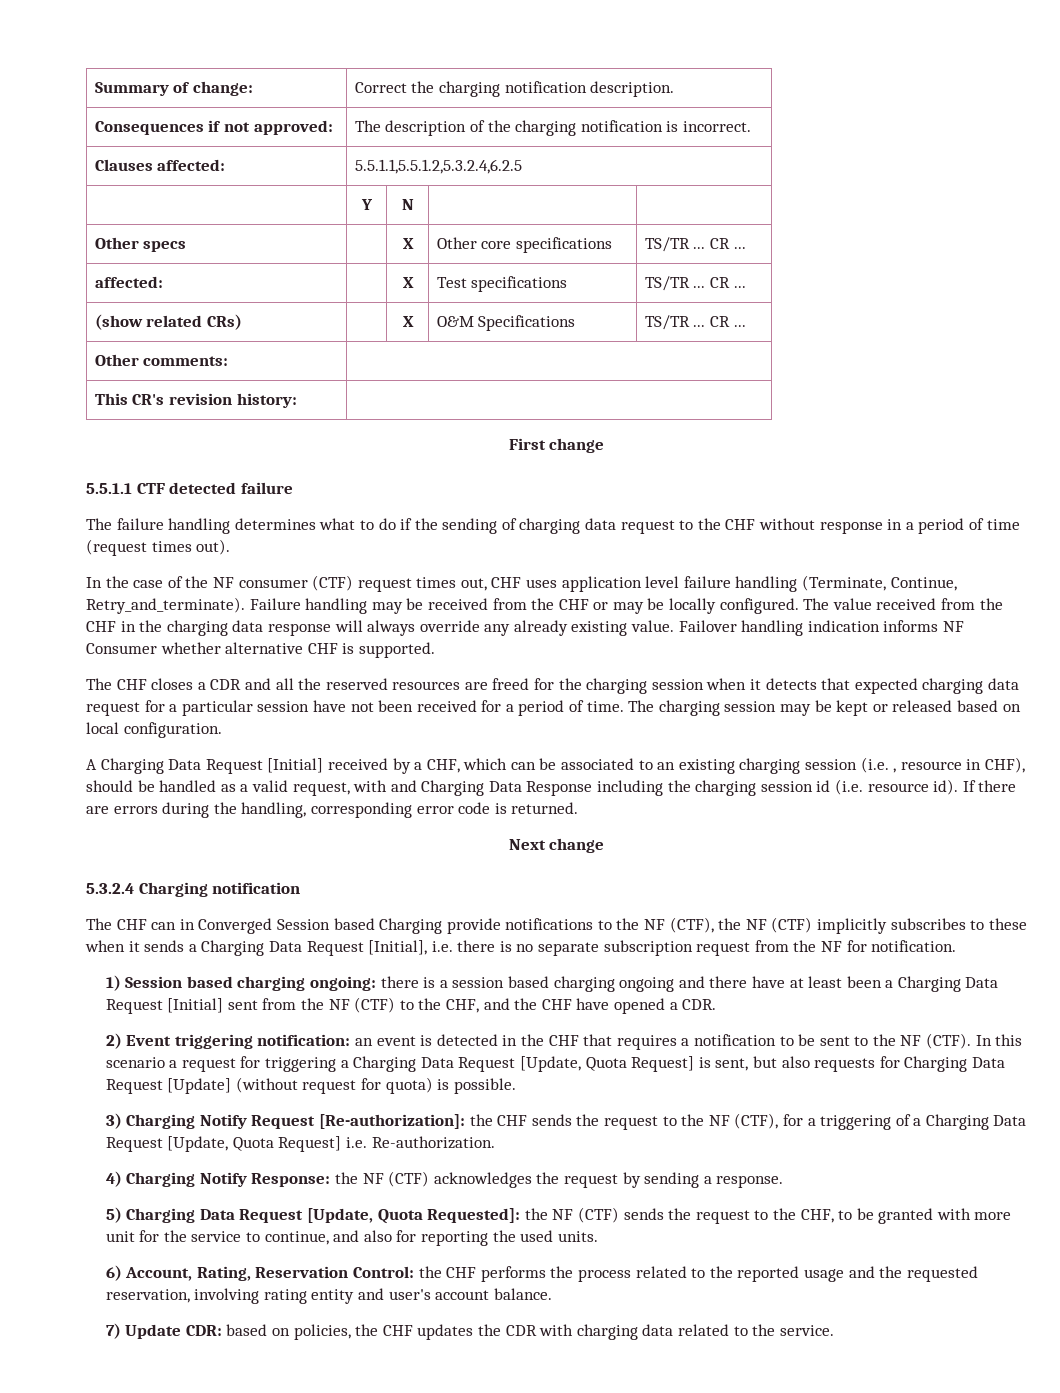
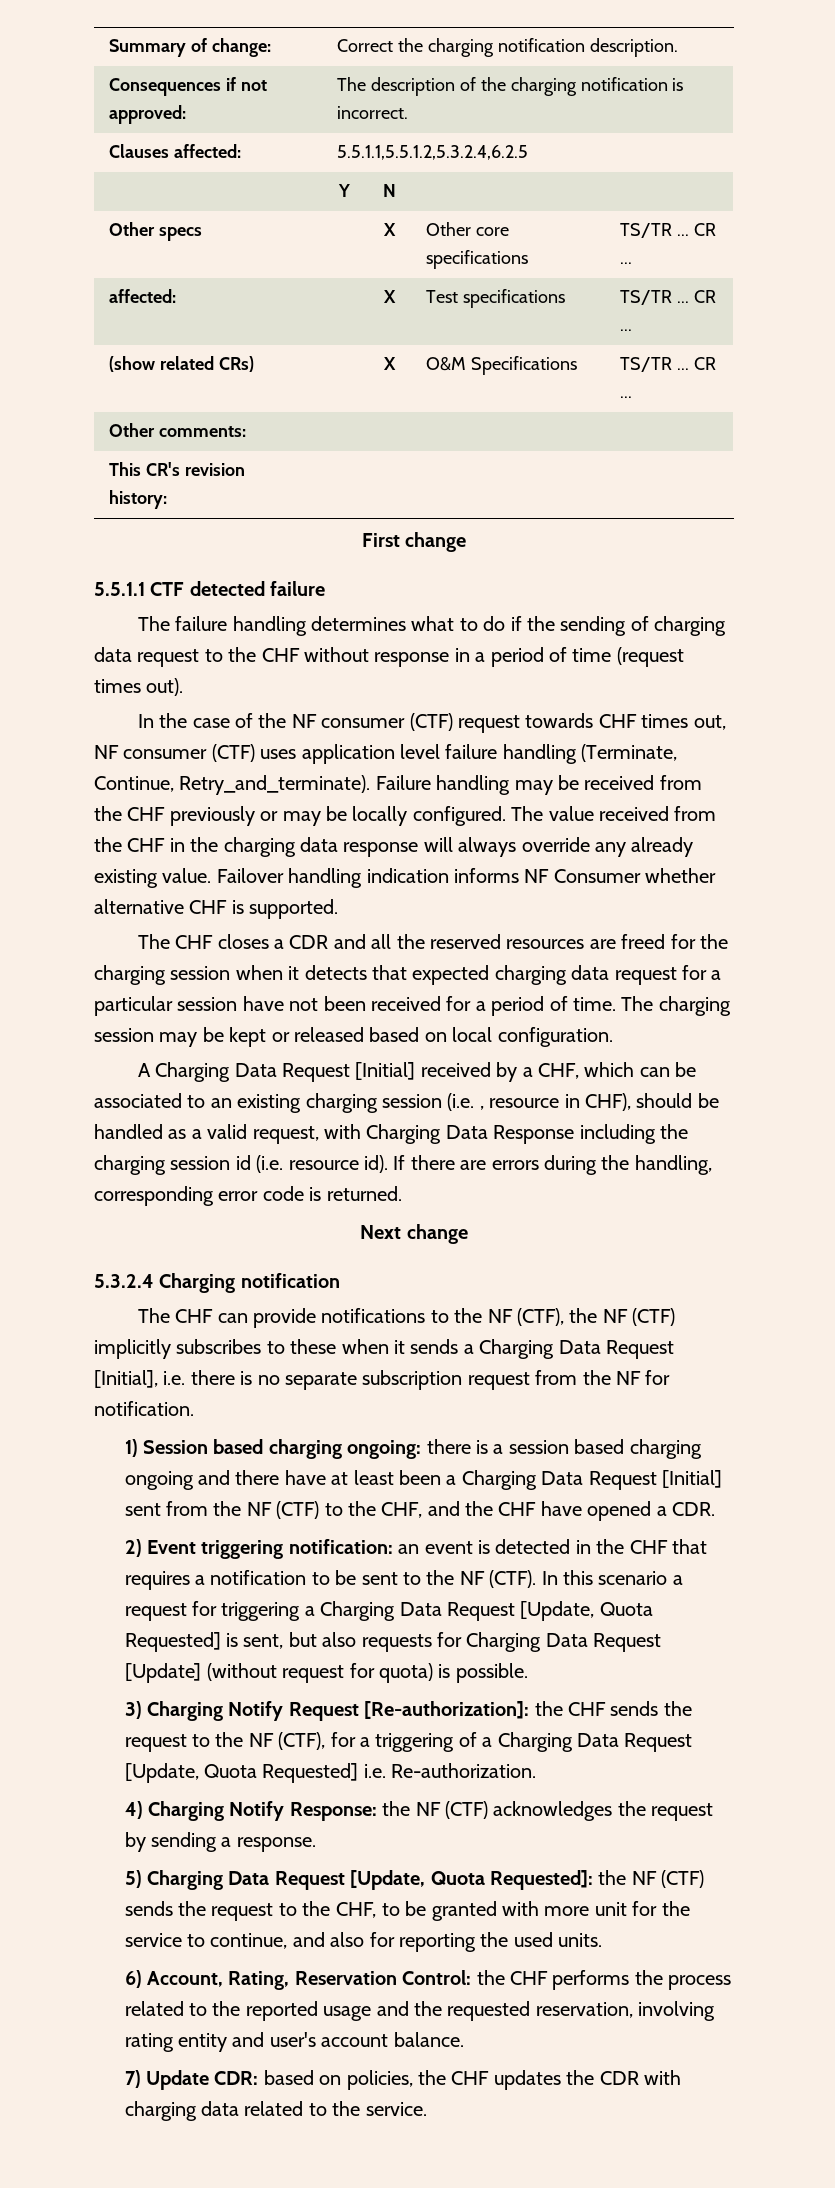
[416,577,522,591] times out, CHF -> [525,713,726,730] [94,744,255,762] towards CHF times out, NF consumer (CTF)
(589, 604) none -> [169,806,255,826] previously
[390,780,417,792] and -> (361, 1131) none
[179,918,443,934] in Converged Session based Charging -> (248, 1318) none
[631,1056,695,1072] Request] -> [124,1632,221,1652] Requested]
[278,1136,342,1152] Request] -> [262,1763,359,1783] Requested]

